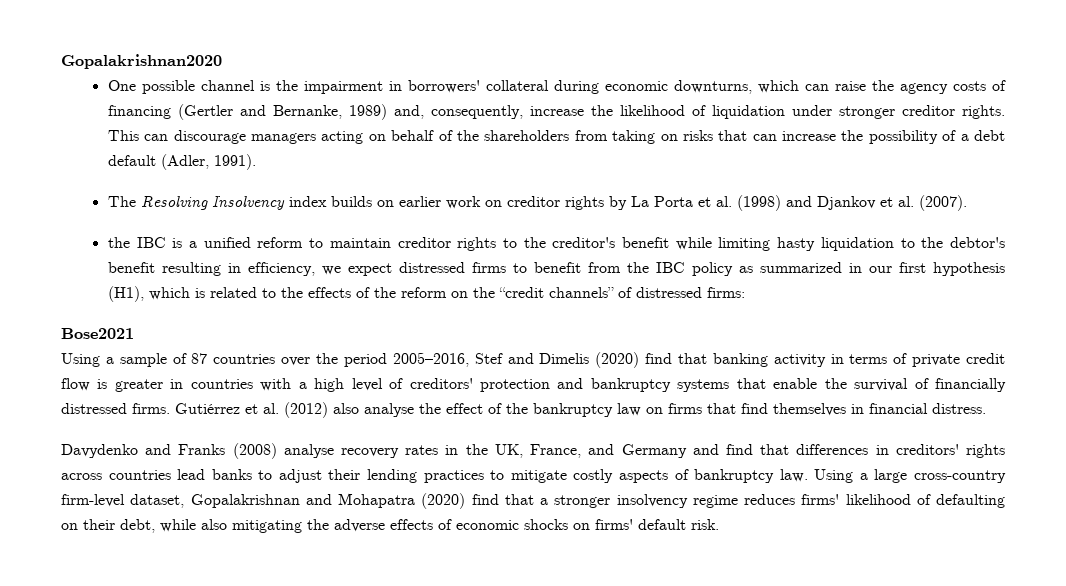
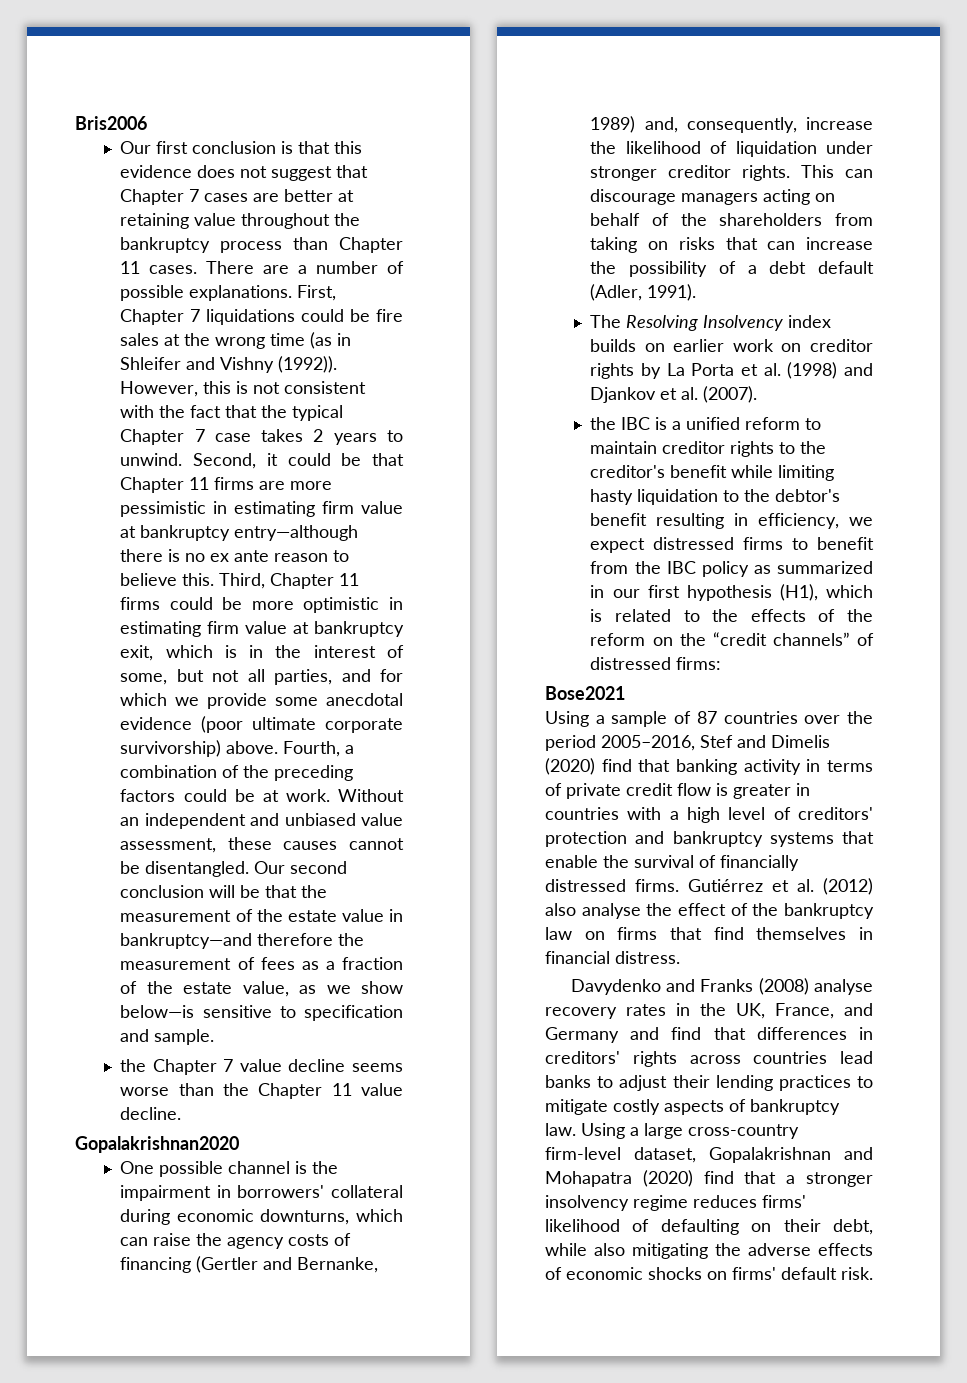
(61, 61) none -> [75,116,147,130] [120,141,363,154] [120,165,369,181] [120,189,355,205] [120,213,361,229] [120,237,403,253] [120,261,404,274] [120,285,337,301] [120,309,403,325] [120,332,352,349] [120,356,338,373] [120,381,367,397] [120,405,344,421] [120,429,403,445] [120,453,404,469] [120,477,333,493] [120,501,403,517] [120,525,359,541] [120,549,350,562] [120,573,360,589] [120,597,403,613] [120,621,404,637] [120,645,404,661] [120,669,403,685] [120,693,403,709] [120,716,403,733] [120,740,355,757] [120,765,354,781] [120,789,404,802] [120,813,403,829] [120,837,404,853] [120,861,348,877] [120,885,328,898] [120,909,403,922] [120,933,365,949] [120,957,403,970] [120,981,403,997] [120,1005,403,1021] [120,1029,215,1045] [120,1059,403,1075] [120,1083,403,1099] [120,1107,182,1120] Bris2006 // Our first conclusion is that this evidence does not suggest that Chapter 7 cases are better at retaining value throughout the bankruptcy process than Chapter 11 cases. There are a number of possible explanations. First, Chapter 7 liquidations could be fire sales at the wrong time (as in Shleifer and Vishny (1992)). However, this is not consistent with the fact that the typical Chapter 7 case takes 2 years to unwind. Second, it could be that Chapter 11 firms are more pessimistic in estimating firm value at bankruptcy entry—although there is no ex ante reason to believe this. Third, Chapter 11 firms could be more optimistic in estimating firm value at bankruptcy exit, which is in the interest of some, but not all parties, and for which we provide some anecdotal evidence (poor ultimate corporate survivorship) above. Fourth, a combination of the preceding factors could be at work. Without an independent and unbiased value assessment, these causes cannot be disentangled. Our second conclusion will be that the measurement of the estate value in bankruptcy—and therefore the measurement of fees as a fraction of the estate value, as we show below—is sensitive to specification and sample. // the Chapter 7 value decline seems worse than the Chapter 11 value decline. //

